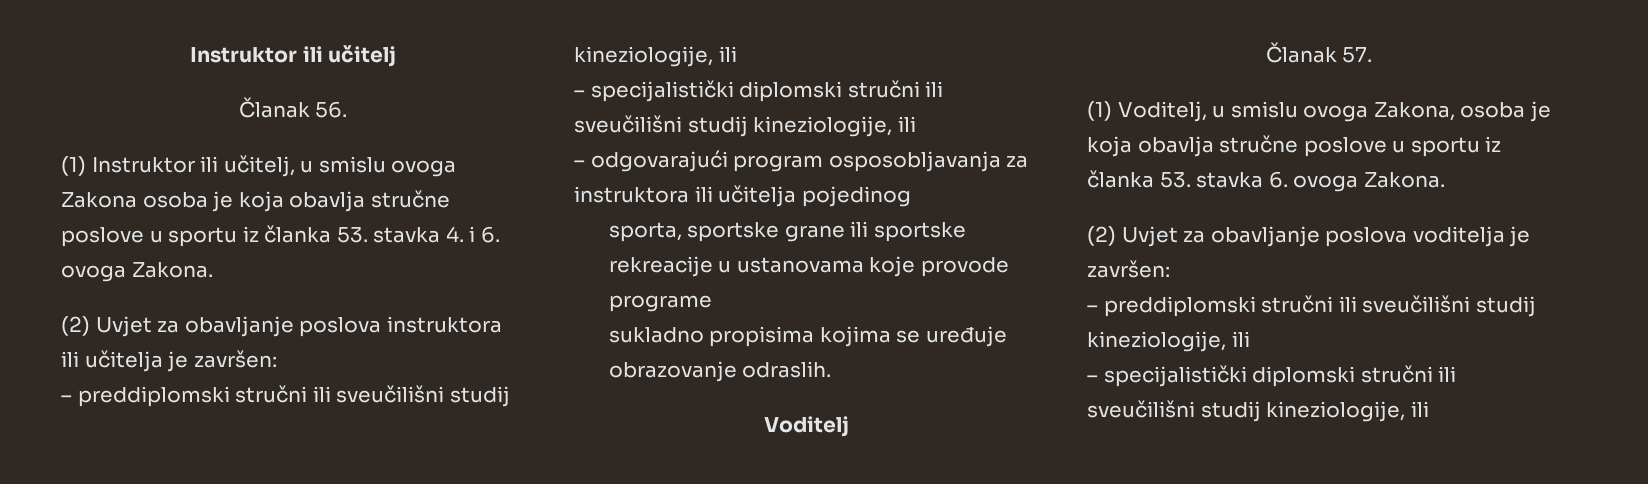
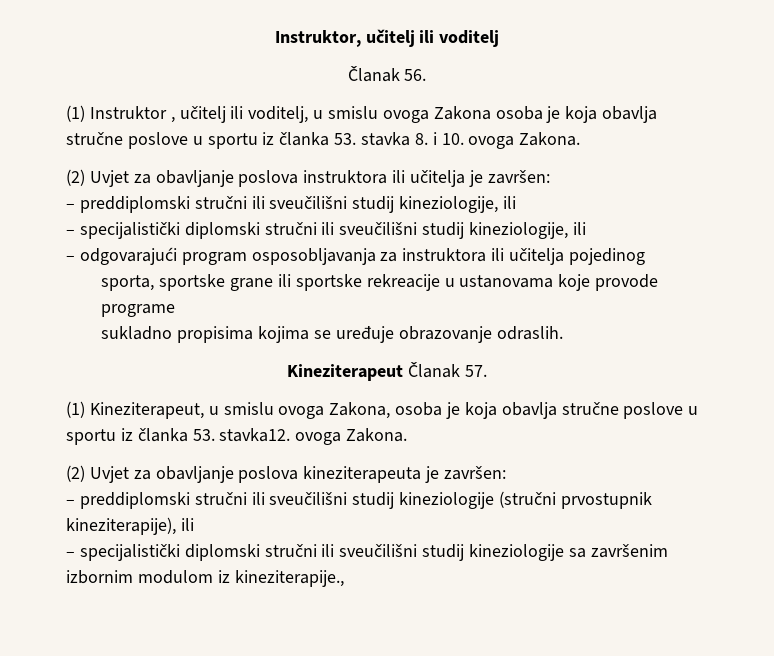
[189,45,397,67] Instruktor ili učitelj -> [274,29,500,47] Instruktor, učitelj ili voditelj
[200,155,295,177] ili učitelj, -> [170,106,309,123] , učitelj ili voditelj,
[445,226,500,243] 4. i 6. -> [414,132,464,145] 8. i 10.
[763,416,849,437] Voditelj // -> [287,364,404,381] Kineziterapeut
[1117,101,1207,122] Voditelj, -> [89,402,204,419] Kineziterapeut,
[1196,171,1445,192] [1087,226,1531,247] [1087,260,1170,278] [1087,295,1536,317] [1087,331,1250,352] [1087,365,1457,387] [1087,400,1429,422] stavka 6. ovoga Zakona. // (2) Uvjet za obavljanje poslova voditelja je završen: // – preddiplomski stručni ili sveučilišni studij kineziologije, ili // – specijalistički diplomski stručni ili sveučilišni studij kineziologije, ili -> [219,428,408,445] [66,465,507,483] [66,491,652,509] [66,517,194,535] [66,544,668,561] [66,570,344,587] stavka12. ovoga Zakona. // (2) Uvjet za obavljanje poslova kineziterapeuta je završen: // – preddiplomski stručni ili sveučilišni studij kineziologije (stručni prvostupnik kineziterapije), ili // – specijalistički diplomski stručni ili sveučilišni studij kineziologije sa završenim izbornim modulom iz kineziterapije.,

